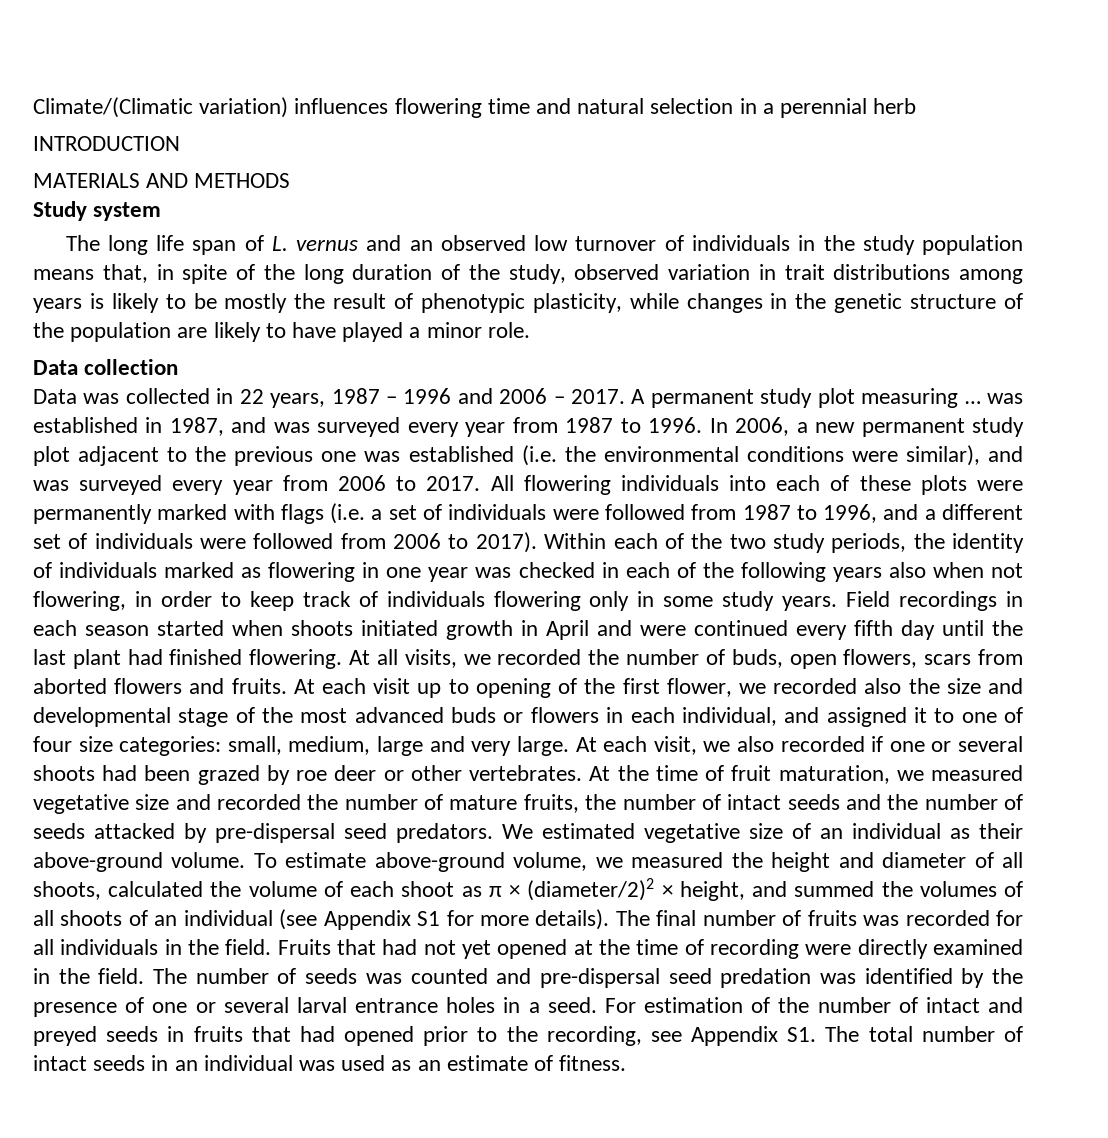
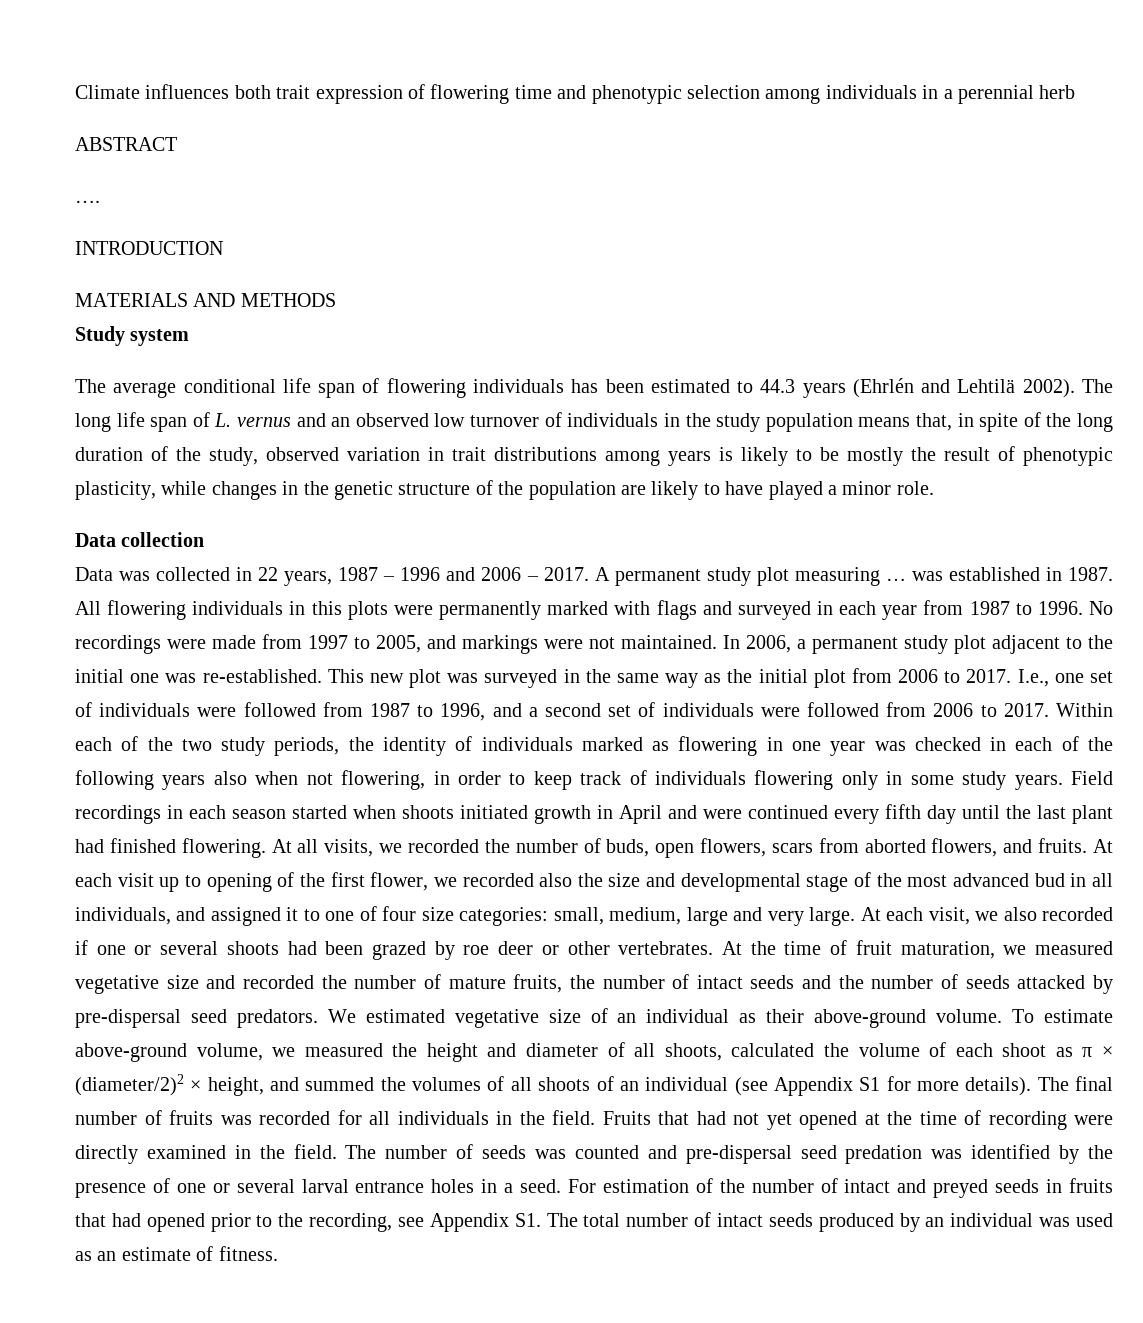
[33,97,734,118] Climate/(Climatic variation) influences flowering time and natural selection -> [75,84,917,104] Climate influences both trait expression of flowering time and phenotypic selection among individuals
(917, 106) none -> [75,137,177,151] [75,200,100,203] // ABSTRACT // ….
(100, 243) none -> [113,378,1114,398] average conditional life span of flowering individuals has been estimated to 44.3 years (Ehrlén and Lehtilä 2002). The
[169,417,459,437] 1987, and was surveyed every -> [1067,567,1113,581] [75,600,877,620] 1987. All flowering individuals in this plots were permanently marked with flags and surveyed in each
(703, 425) none -> [1088,601,1113,615] [75,634,717,654] No recordings were made from 1997 to 2005, and markings were not maintained.
[815,422,856,433] new -> (806, 644) none
[234,446,314,466] previous -> [75,669,124,683] initial
[408,445,1023,466] [33,475,1023,495] [33,503,383,524] established (i.e. the environmental conditions were similar), and was surveyed every year from 2006 to 2017. All flowering individuals into each of these plots were permanently marked with flags (i.e. a -> [202,668,1084,688] re-established. This new plot was surveyed in the same way as the initial plot from 2006 to 2017. I.e., one
[941,504,1023,520] different -> [544,703,601,717] second
[475,532,537,553] 2017). -> [1003,703,1049,717] 2017.
[114,678,183,694] flowers -> [931,838,998,857] flowers,
[451,707,777,726] buds or flowers in each individual, -> [1034,873,1114,887] [75,907,171,925] bud in all individuals,
[151,1055,169,1071] in -> [818,1213,920,1232] produced by

